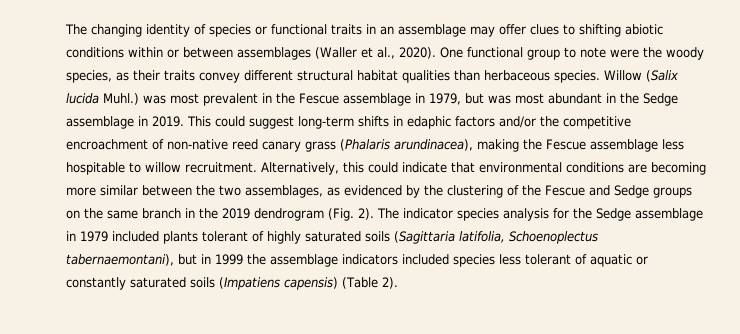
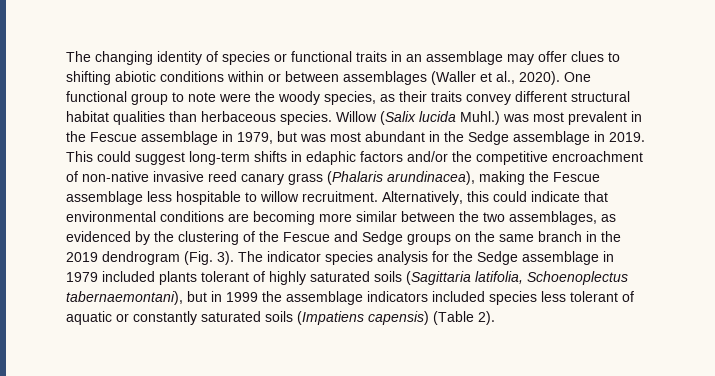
(228, 144) none -> [153,171,204,182] invasive
[358,208,374,220] 2). -> [217,251,234,265] 3).

